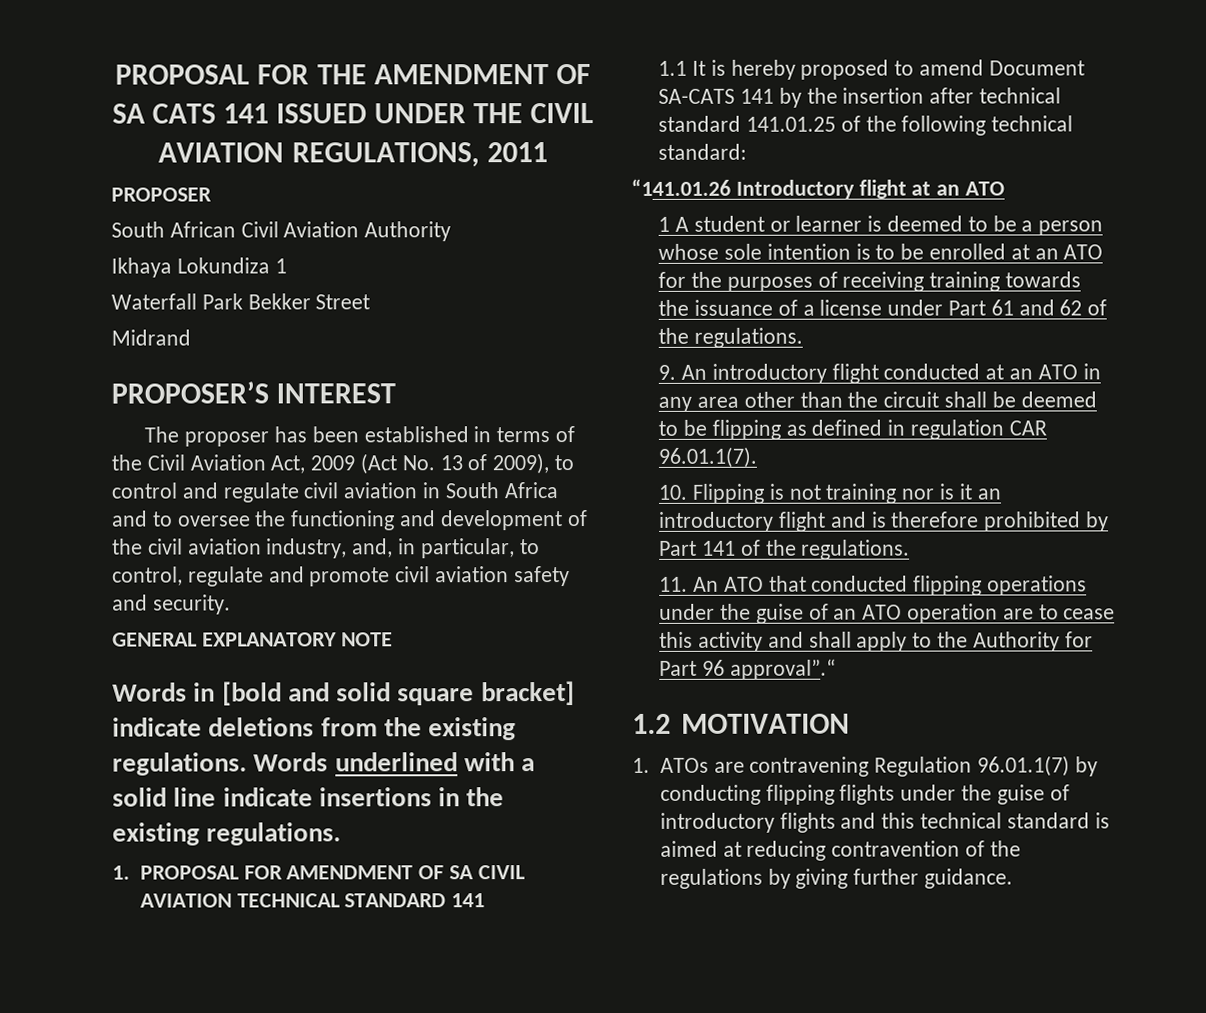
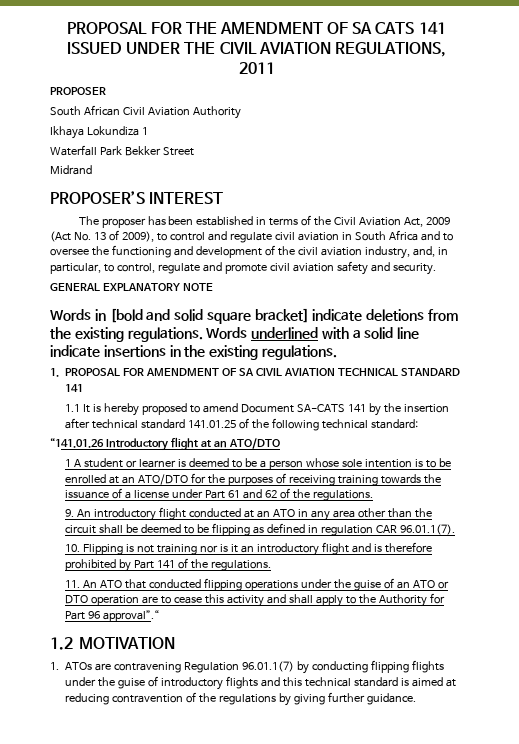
[965,181,1006,196] ATO -> [228,438,280,449] ATO/DTO
[1063,244,1104,260] ATO -> [138,474,189,485] ATO/DTO
(903, 612) none -> [437,581,449,589] [65,595,89,604] or DTO

